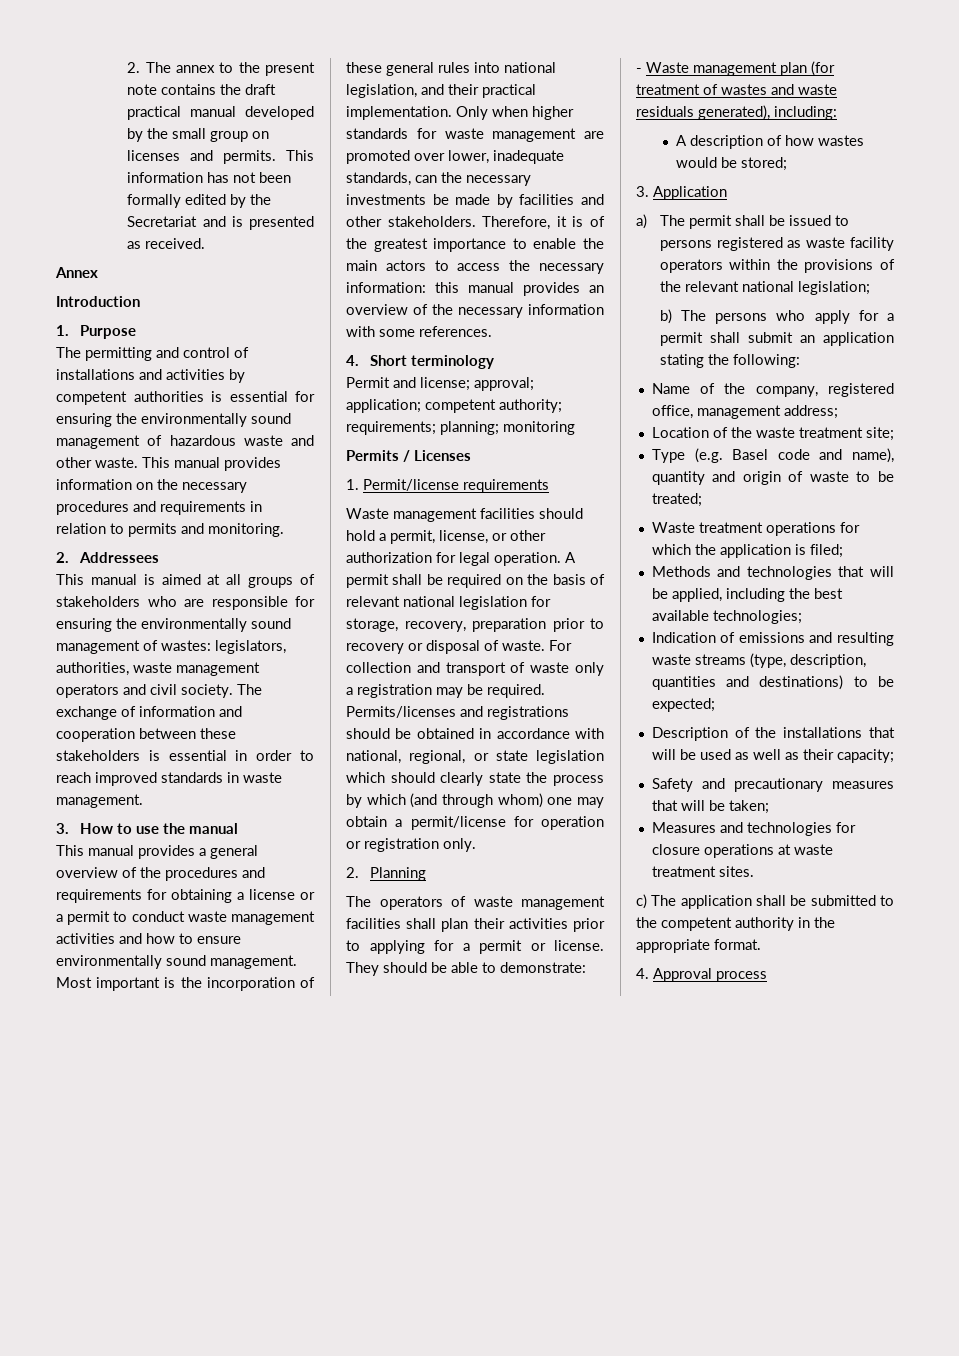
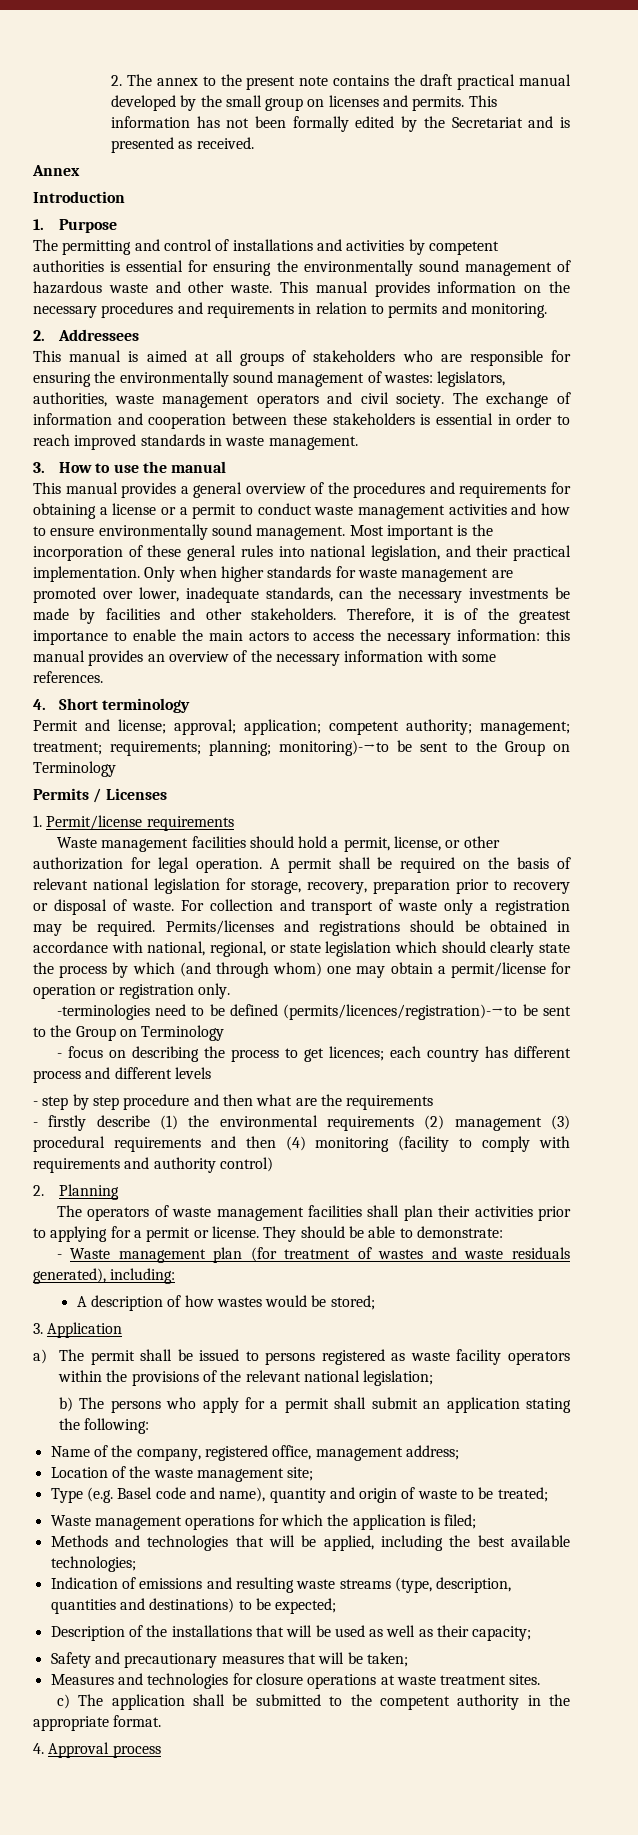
[346,421,575,435] requirements; planning; monitoring -> [480,721,570,735] [33,740,570,756] [33,761,116,777] management; treatment; requirements; planning; monitoring)-→to be sent to the Group on Terminology
(476, 845) none -> [56,1004,571,1020] [33,1025,225,1041] [56,1046,572,1062] [33,1067,211,1083] [33,1094,434,1110] [33,1115,570,1131] [33,1136,571,1152] [33,1157,273,1173] // -terminologies need to be defined (permits/licences/registration)-→to be sent to the Group on Terminology // - focus on describing the process to get licences; each country has different process and different levels // - step by step procedure and then what are the requirements // - firstly describe (1) the environmental requirements (2) management (3) procedural requirements and then (4) monitoring (facility to comply with requirements and authority control)
[798,427,863,438] treatment -> [196,1468,284,1482] management
[698,522,763,533] treatment -> [94,1516,182,1530] management

